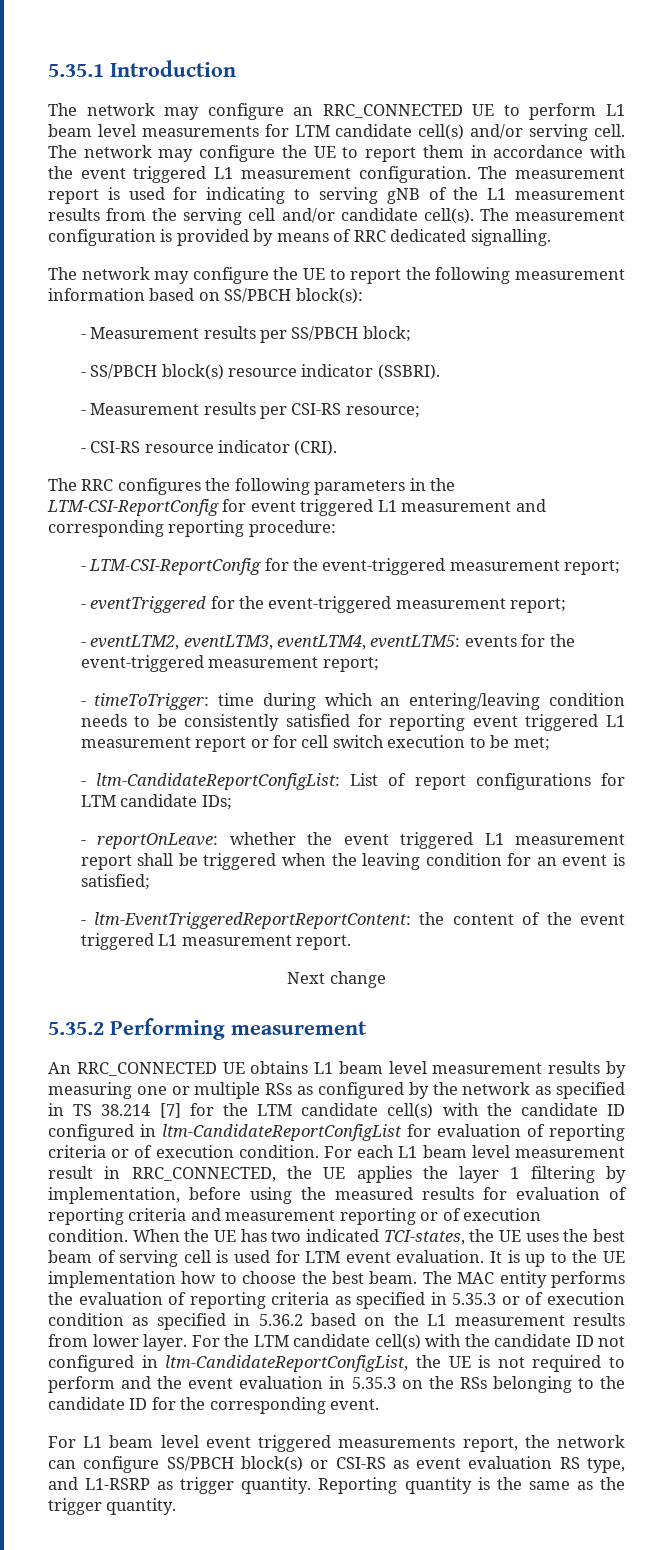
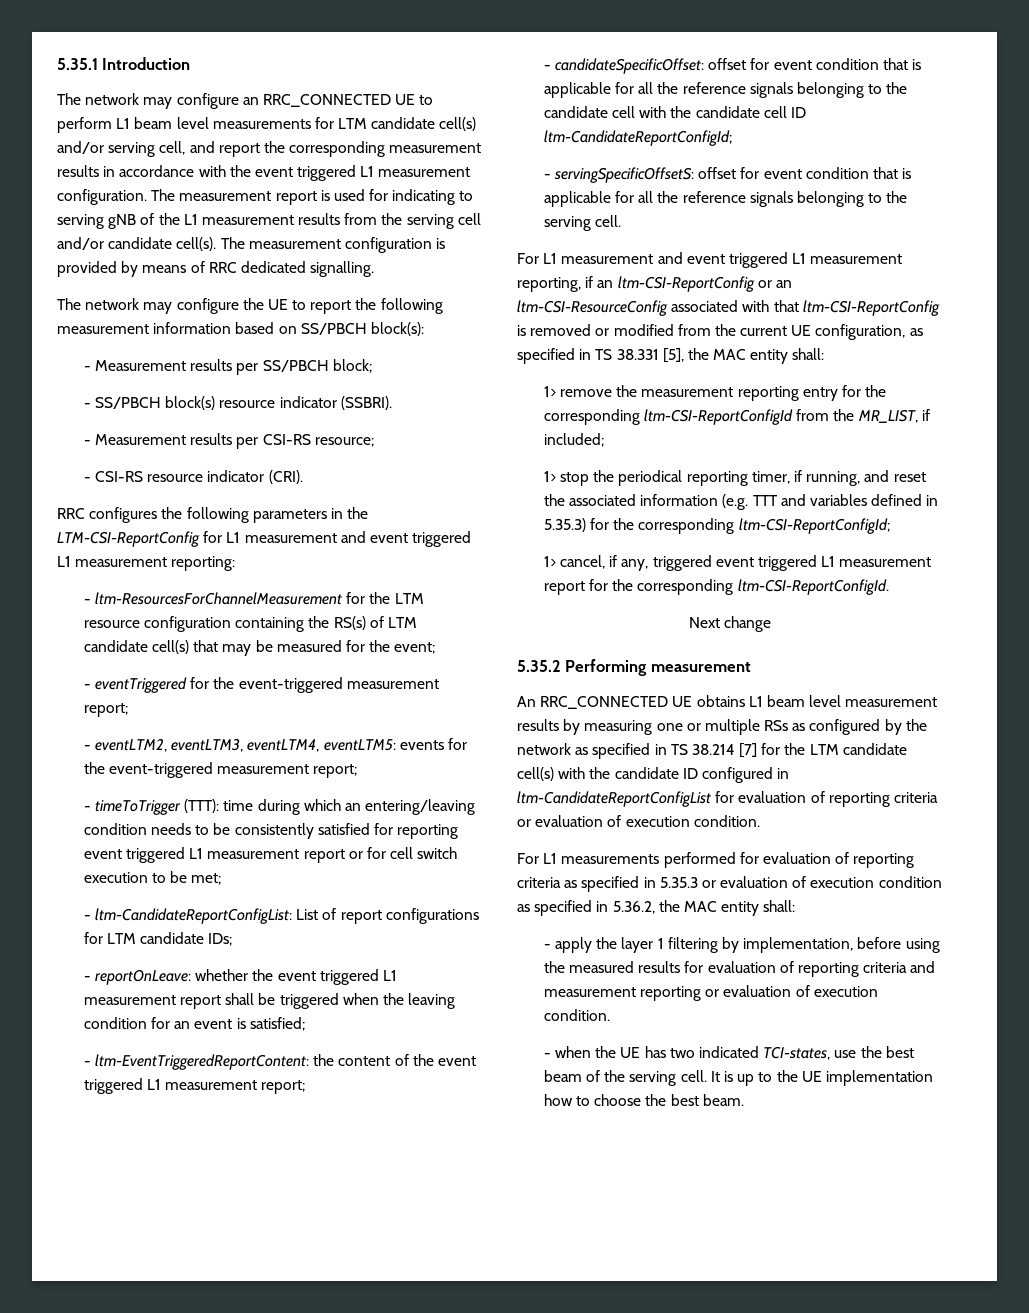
[594,124,626,137] [48,145,464,162] cell. The network may configure the UE to report them -> [159,141,482,157] [57,165,99,177] cell, and report the corresponding measurement results
[48,478,77,491] The -> (303, 477) none
[250,499,546,516] [48,520,336,537] [80,558,621,575] event triggered L1 measurement and corresponding reporting procedure: // - LTM-CSI-ReportConfig for the event-triggered measurement report; -> [226,531,472,547] [57,556,236,571] [83,592,424,605] [83,616,417,632] [83,640,436,656] L1 measurement and event triggered L1 measurement reporting: // - ltm-ResourcesForChannelMeasurement for the LTM resource configuration containing the RS(s) of LTM candidate cell(s) that may be measured for the event;
[94,693,210,710] timeToTrigger: -> [95,799,220,815] timeToTrigger (TTT):
[94,912,412,929] ltm-EventTriggeredReportReportContent: -> [95,1054,310,1070] ltm-EventTriggeredReportContent:
[295,935,351,950] report. -> [261,1080,306,1094] [543,58,922,74] [543,82,908,98] [543,106,806,118] [543,130,732,146] [543,167,912,183] [543,191,908,207] [543,215,622,231] [517,252,903,268] [517,276,792,292] [517,300,940,316] [517,324,923,340] [517,348,825,364] [543,385,887,401] [543,409,930,425] [543,433,604,447] [543,470,926,486] [543,494,939,510] [543,518,890,534] [543,555,932,571] [543,579,889,595] report; // - candidateSpecificOffset: offset for event condition that is applicable for all the reference signals belonging to the candidate cell with the candidate cell ID ltm-CandidateReportConfigId; // - servingSpecificOffsetS: offset for event condition that is applicable for all the reference signals belonging to the serving cell. // For L1 measurement and event triggered L1 measurement reporting, if an ltm-CSI-ReportConfig or an ltm-CSI-ResourceConfig associated with that ltm-CSI-ReportConfig is removed or modified from the current UE configuration, as specified in TS 38.331 [5], the MAC entity shall: // 1> remove the measurement reporting entry for the corresponding ltm-CSI-ReportConfigId from the MR_LIST, if included; // 1> stop the periodical reporting timer, if running, and reset the associated information (e.g. TTT and variables defined in 5.35.3) for the corresponding ltm-CSI-ReportConfigId; // 1> cancel, if any, triggered event triggered L1 measurement report for the corresponding ltm-CSI-ReportConfigId.
[134,1145,625,1158] [48,1166,412,1183] of execution condition. For each L1 beam level measurement result in RRC_CONNECTED, the UE applies -> [535,815,760,827] [517,852,915,868] [517,876,942,892] [517,900,796,916] [543,937,593,953] evaluation of execution condition. // For L1 measurements performed for evaluation of reporting criteria as specified in 5.35.3 or evaluation of execution condition as specified in 5.36.2, the MAC entity shall: // - apply
[442,1208,542,1221] [48,1229,180,1242] of execution condition. When -> [723,985,878,997] [543,1009,610,1021] [543,1046,592,1058] evaluation of execution condition. // - when
[469,1229,559,1242] the UE uses -> [834,1050,857,1058] use
[119,1250,485,1267] serving cell is used for LTM event evaluation. -> [604,1070,707,1086] the serving cell.
[422,1271,625,1288] [48,1292,625,1309] [48,1313,625,1330] [48,1334,625,1351] [48,1355,625,1372] [48,1376,625,1393] [48,1397,380,1414] [48,1435,625,1452] [48,1456,625,1473] [48,1477,625,1494] [48,1498,177,1515] The MAC entity performs the evaluation of reporting criteria as specified in 5.35.3 or of execution condition as specified in 5.36.2 based on the L1 measurement results from lower layer. For the LTM candidate cell(s) with the candidate ID not configured in ltm-CandidateReportConfigList, the UE is not required to perform and the event evaluation in 5.35.3 on the RSs belonging to the candidate ID for the corresponding event. // For L1 beam level event triggered measurements report, the network can configure SS/PBCH block(s) or CSI-RS as event evaluation RS type, and L1-RSRP as trigger quantity. Reporting quantity is the same as the trigger quantity. -> (744, 1100) none

